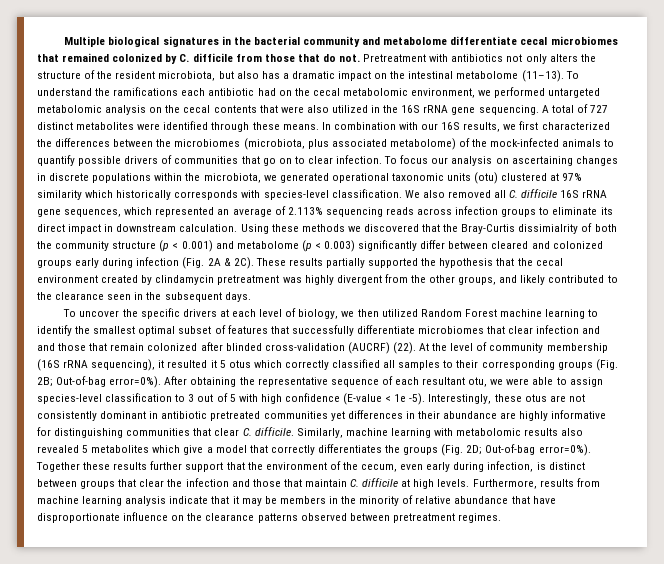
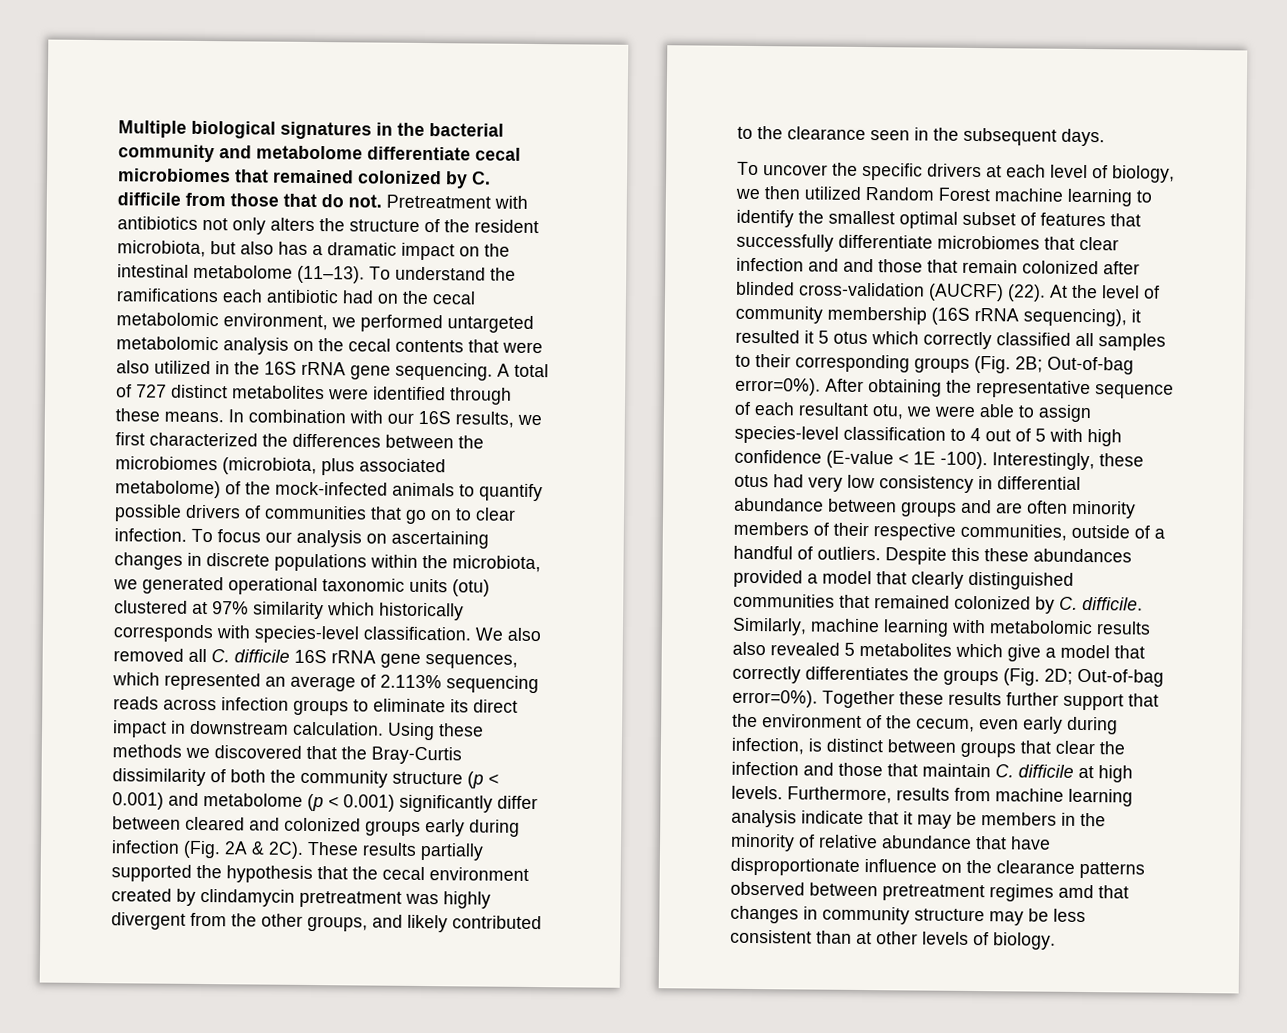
[518,224,579,234] dissimialrity -> [112,768,206,787] dissimilarity
[324,240,356,252] 0.003) -> [343,794,395,812] 0.001)
[188,394,195,402] 3 -> [970,427,981,442] 4
[394,393,426,405] 1e -5). -> [913,451,988,470] 1E -100).
[549,394,585,402] [37,410,607,421] [37,427,240,438] are not consistently dominant in antibiotic pretreated communities yet differences in their abundance are highly informative for distinguishing communities that clear -> [773,474,1081,493] [734,497,1136,519] [733,521,1165,541] [733,545,1132,565] [733,569,1074,590] [733,593,1055,614] had very low consistency in differential abundance between groups and are often minority members of their respective communities, outside of a handful of outliers. Despite this these abundances provided a model that clearly distinguished communities that remained colonized by
[457,513,501,523] regimes. -> [989,884,1129,902] [730,905,1086,926] [730,929,1056,950] regimes amd that changes in community structure may be less consistent than at other levels of biology.

